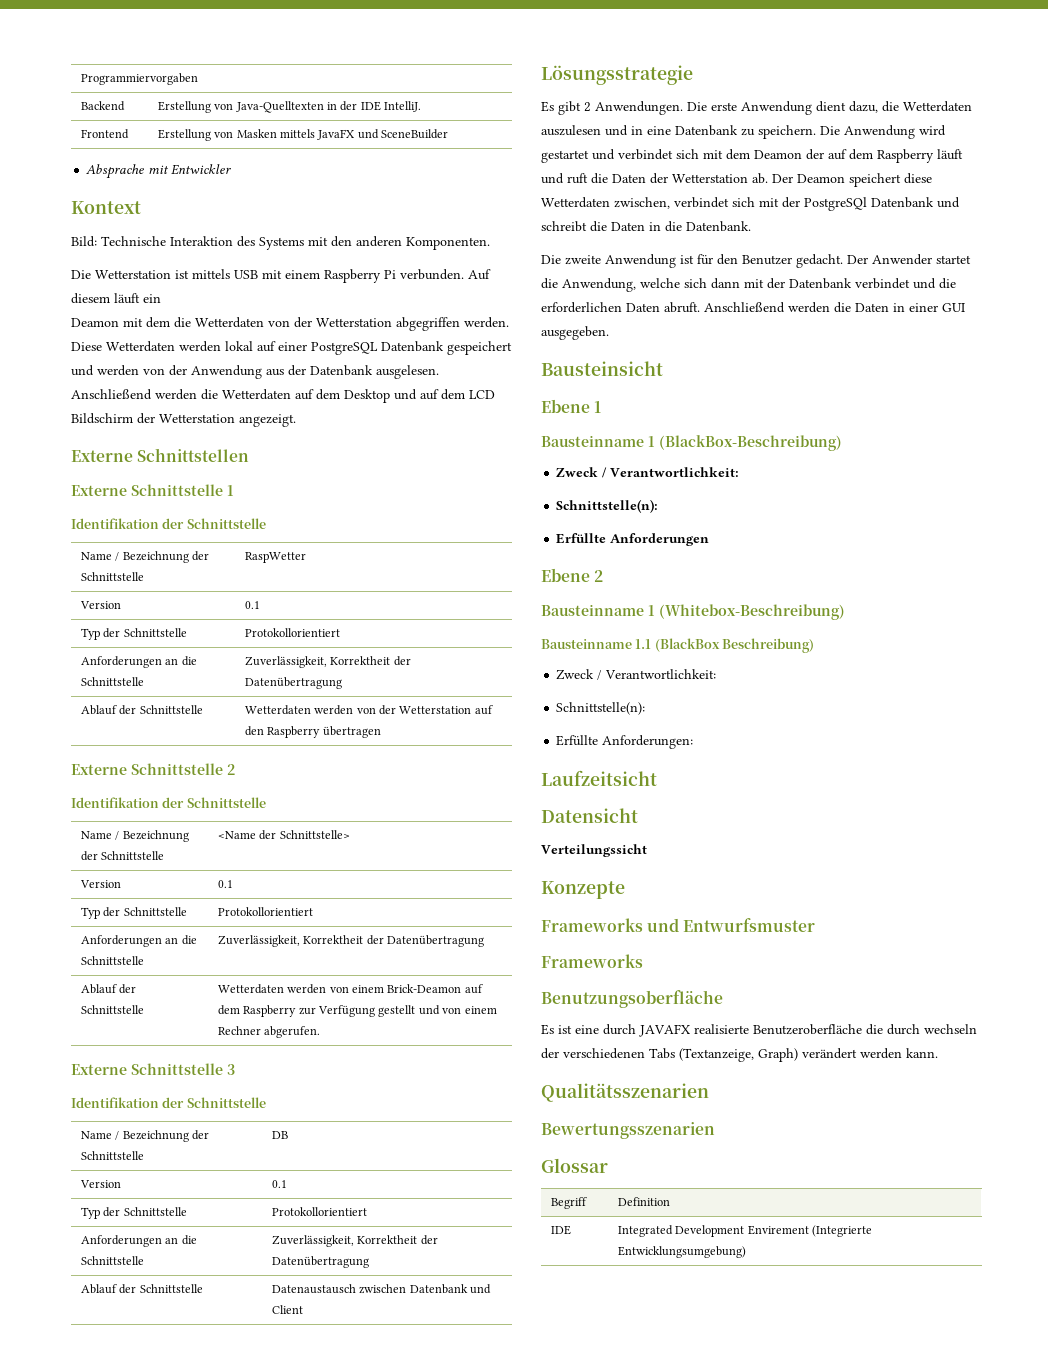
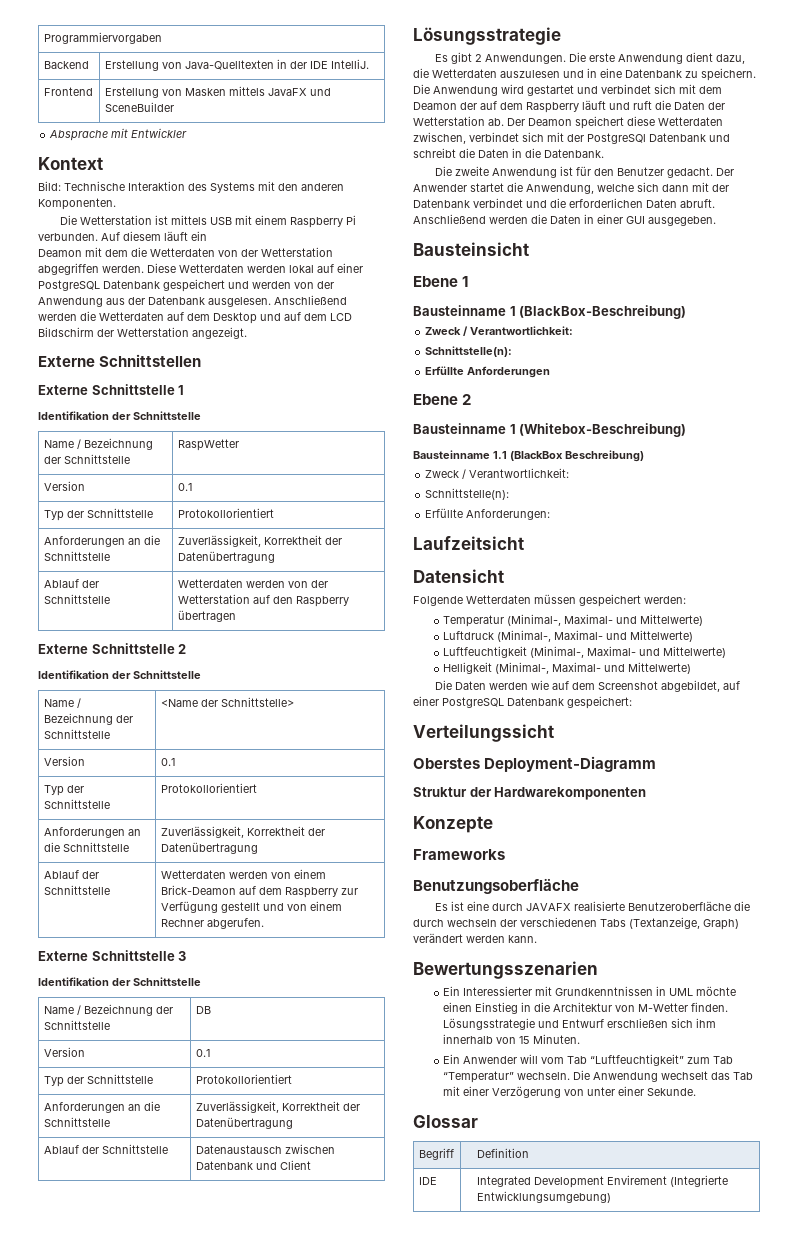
[541,844,647,857] [541,881,625,899] [541,918,816,932] Verteilungssicht // Konzepte // Frameworks und Entwurfsmuster -> [413,594,686,607] [443,614,704,627] [443,630,694,642] [443,646,727,658] [443,662,692,674] [435,680,741,692] [413,696,632,709] [413,724,554,742] [413,756,657,772] [413,787,647,800] [413,816,493,833] Folgende Wetterdaten müssen gespeichert werden: // Temperatur (Minimal-, Maximal- und Mittelwerte) // Luftdruck (Minimal-, Maximal- und Mittelwerte) // Luftfeuchtigkeit (Minimal-, Maximal- und Mittelwerte) // Helligkeit (Minimal-, Maximal- und Mittelwerte) // Die Daten werden wie auf dem Screenshot abgebildet, auf einer PostgreSQL Datenbank gespeichert: // Verteilungssicht // Oberstes Deployment-Diagramm // Struktur der Hardwarekomponenten // Konzepte
[541,1083,709,1102] [541,1122,715,1139] Qualitätsszenarien // Bewertungsszenarien -> [413,961,598,979] [443,986,737,996] [443,1002,729,1014] [443,1018,717,1030] [443,1034,581,1044] [443,1054,734,1066] [443,1070,754,1083] [443,1086,697,1098] Bewertungsszenarien // Ein Interessierter mit Grundkenntnissen in UML möchte einen Einstieg in die Architektur von M-Wetter finden. Lösungsstrategie und Entwurf erschließen sich ihm innerhalb von 15 Minuten. // Ein Anwender will vom Tab “Luftfeuchtigkeit” zum Tab “Temperatur” wechseln. Die Anwendung wechselt das Tab mit einer Verzögerung von unter einer Sekunde.

